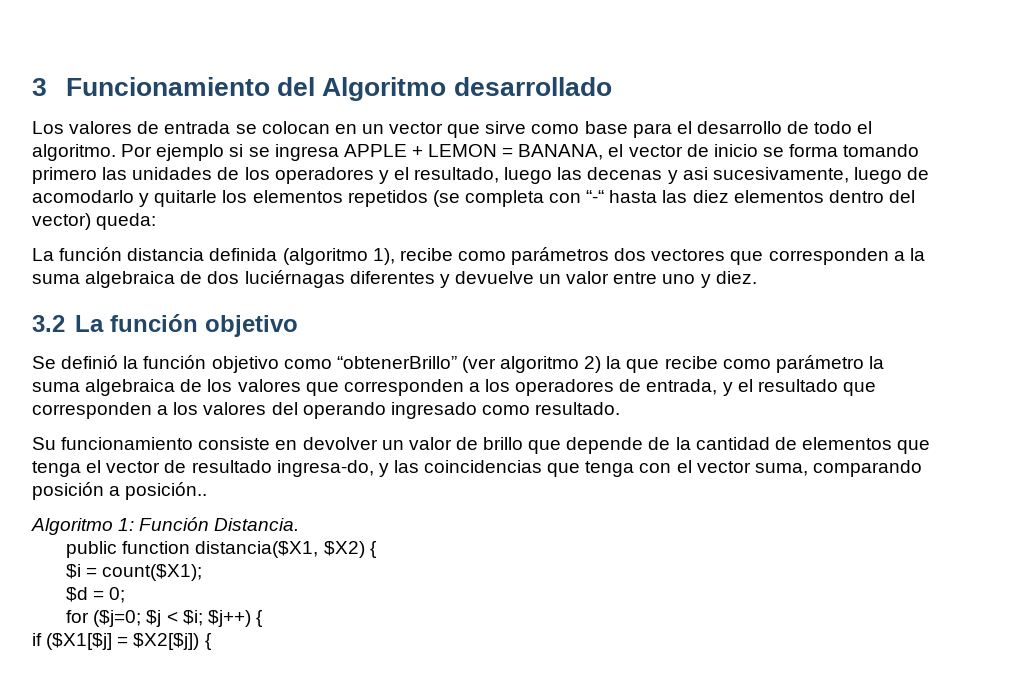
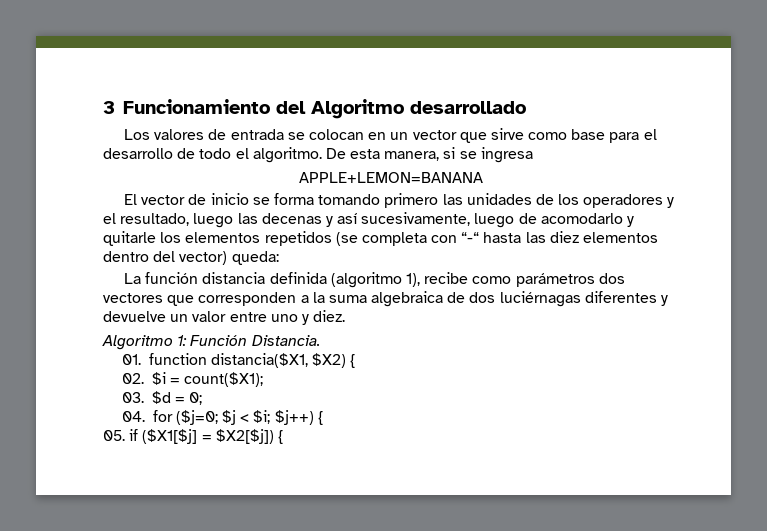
[121,144,225,161] Por ejemplo -> [325,148,440,161] De esta manera,
[343,144,624,160] APPLE + LEMON = BANANA, el -> [298,172,483,183] [124,194,138,205] // APPLE+LEMON=BANANA // El
[682,167,708,180] asi -> [337,213,358,224] así
[32,314,298,337] [32,355,884,373] [32,379,876,396] [32,402,621,419] [32,437,931,454] [32,460,922,477] [32,482,208,500] // 3.2 La función objetivo // Se definió la función objetivo como “obtenerBrillo” (ver algoritmo 2) la que recibe como parámetro la suma algebraica de los valores que corresponden a los operadores de entrada, y el resultado que corresponden a los valores del operando ingresado como resultado. // Su funcionamiento consiste en devolver un valor de brillo que depende de la cantidad de elementos que tenga el vector de resultado ingresa-do, y las coincidencias que tenga con el vector suma, comparando posición a posición.. -> (346, 316) none
[66,541,118,558] public -> [121,354,141,365] 01.
(377, 549) none -> [121,373,144,384] 02.
(203, 572) none -> [121,392,144,403] 03.
(126, 595) none -> [121,411,145,422] 04.
(263, 618) none -> [103,430,125,441] 05.

